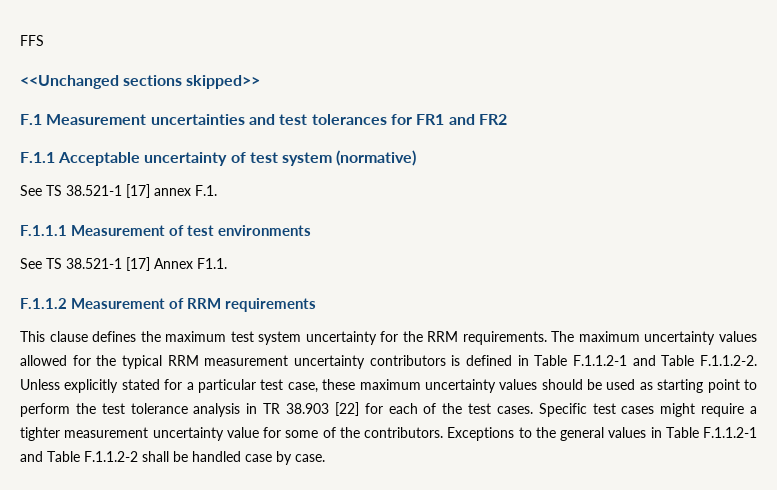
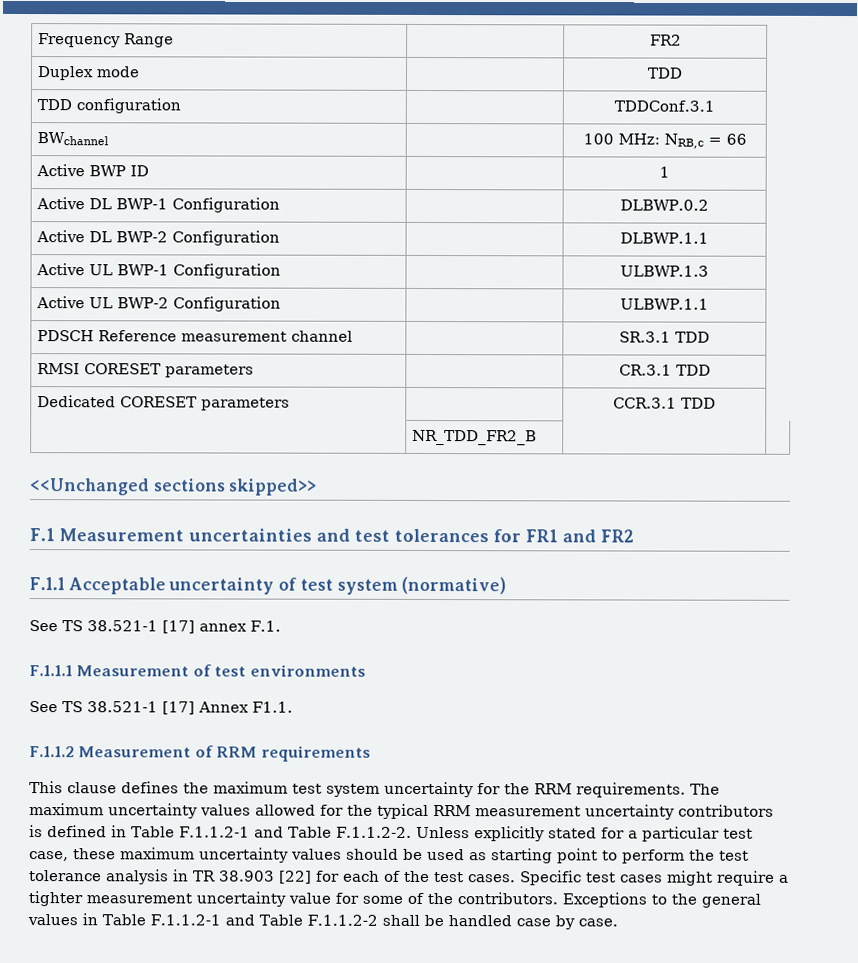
[20,35,44,46] FFS -> [37,33,174,48] [649,34,682,46] [36,66,140,81] [647,67,683,79] [36,98,181,114] [614,100,715,112] [36,132,109,146] [582,133,747,149] [35,164,149,177] [659,166,670,178] [35,197,280,213] [620,199,710,211] [35,230,280,246] [620,232,710,244] [35,263,281,279] [619,265,710,277] [35,296,281,312] [619,298,710,310] [36,330,353,342] [619,331,710,343] [36,363,254,378] [618,364,711,376] [36,395,290,411] [613,397,716,409] [411,429,537,446] Frequency Range | | FR2 // Duplex mode | | TDD // TDD configuration | | TDDConf.3.1 // BWchannel | | 100 MHz: NRB,c = 66 // Active BWP ID | | 1 // Active DL BWP-1 Configuration | | DLBWP.0.2 // Active DL BWP-2 Configuration | | DLBWP.1.1 // Active UL BWP-1 Configuration | | ULBWP.1.3 // Active UL BWP-2 Configuration | | ULBWP.1.1 // PDSCH Reference measurement channel | | SR.3.1 TDD // RMSI CORESET parameters | | CR.3.1 TDD // Dedicated CORESET parameters | | CCR.3.1 TDD // | NR_TDD_FR2_B | |

